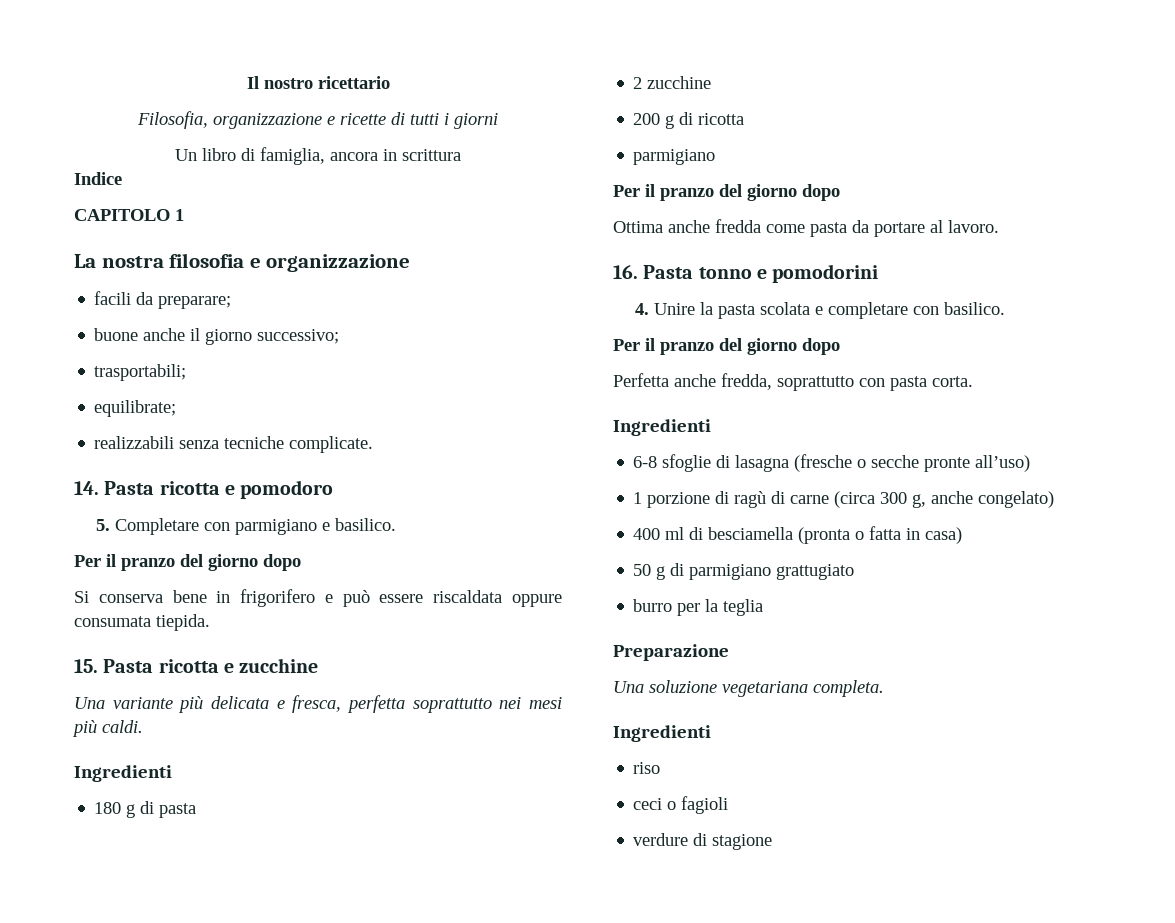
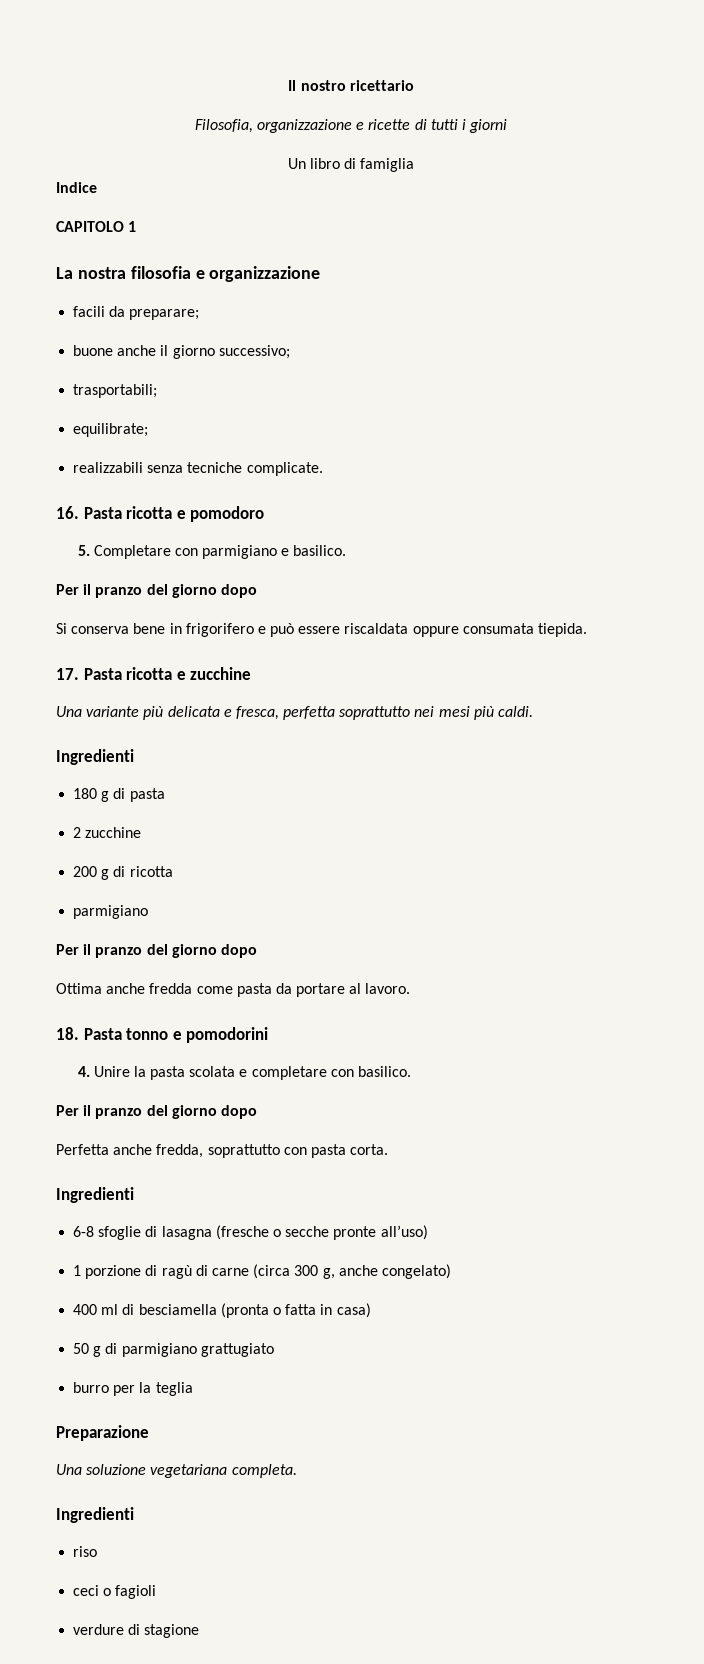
[260,147,461,165] famiglia, ancora in scrittura -> [360,158,415,172] famiglia
[74,481,99,495] 14. -> [56,506,79,519] 16.
[74,659,98,673] 15. -> [56,668,79,680] 17.
[613,265,638,279] 16. -> [56,1027,79,1040] 18.

